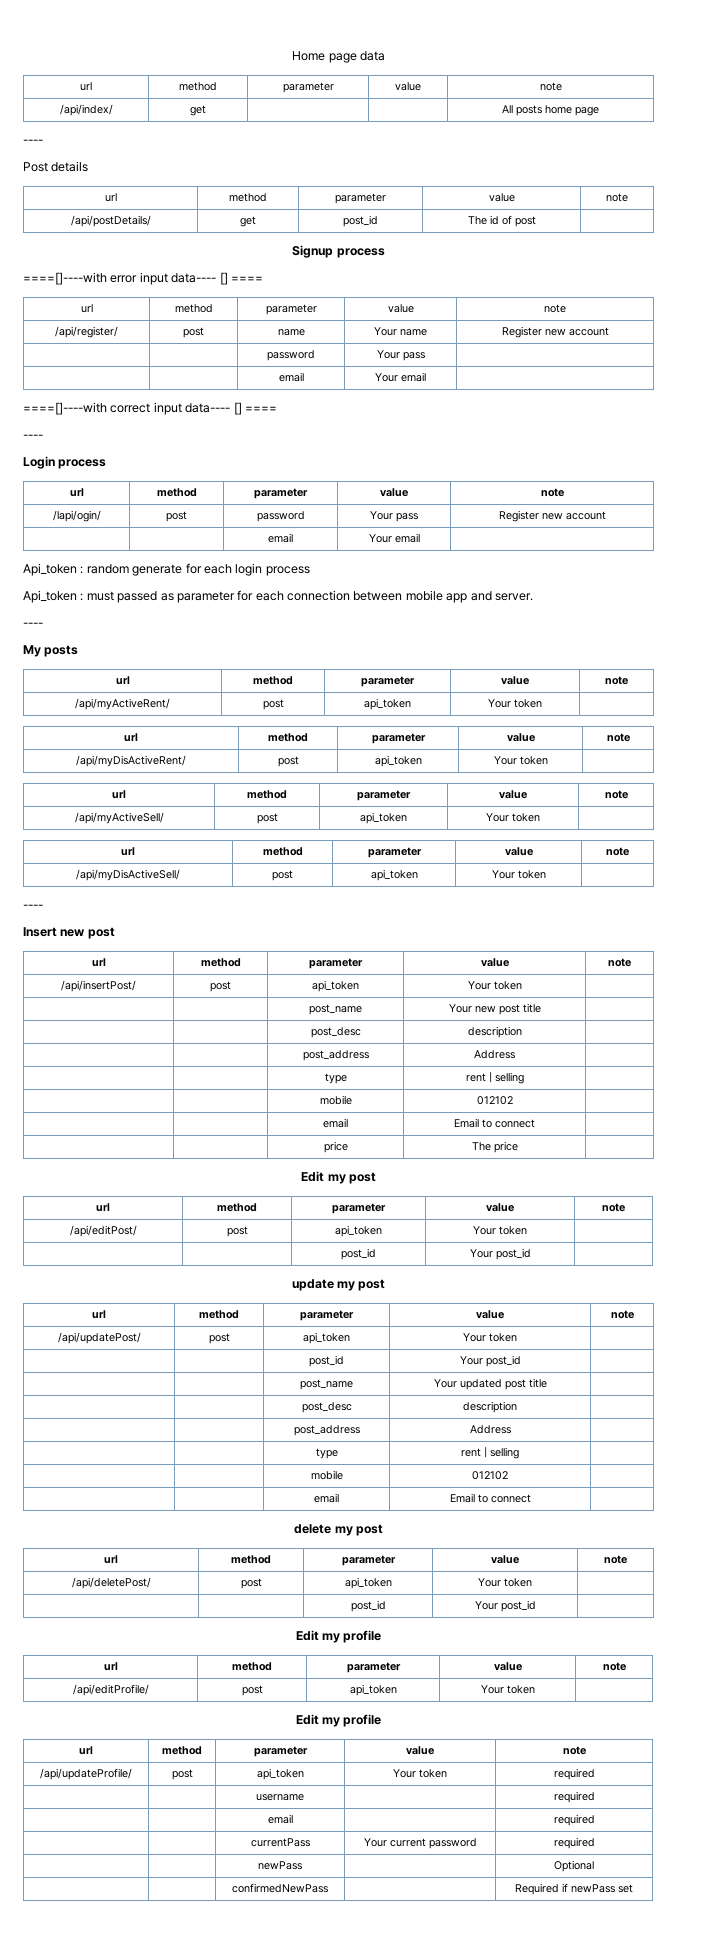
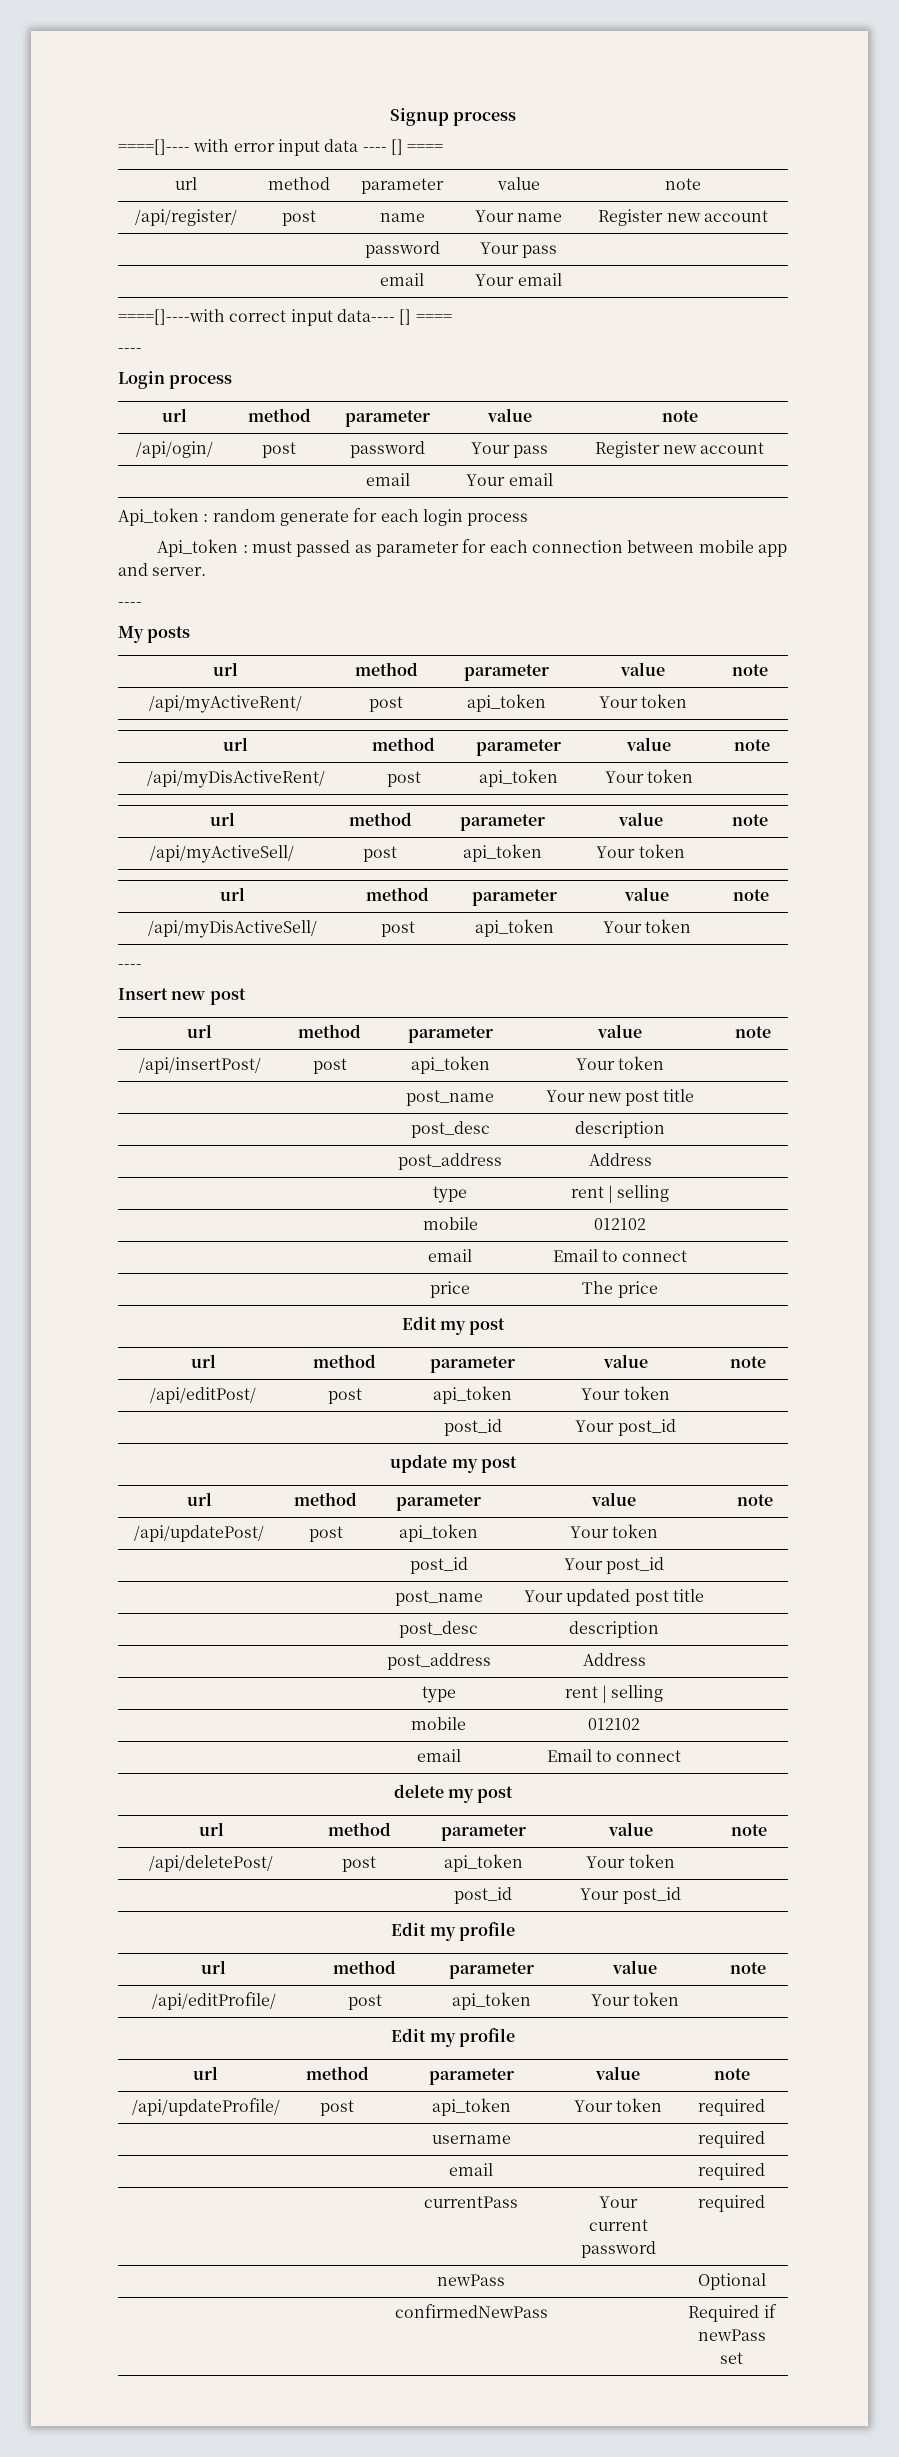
[292,51,385,63] [80,82,92,91] [179,82,217,91] [282,82,334,93] [395,82,421,91] [539,82,562,91] [59,104,113,116] [190,105,206,116] [502,105,599,116] [23,139,43,144] [23,161,89,172] [104,193,117,202] [229,193,267,202] [335,193,386,204] [488,193,515,202] [606,193,628,202] [70,215,151,227] [240,216,256,227] [343,215,378,227] [467,215,536,227] [292,245,385,258] [23,272,217,285] Home page data // url | method | parameter | value | note // /api/index/ | get | | | All posts home page // ---- // Post details // url | method | parameter | value | note // /api/postDetails/ | get | post_id | The id of post | // Signup process // ====[]----with error input data---- -> [389,108,517,126] [118,139,387,156] Signup process // ====[]---- with error input data ----
[52,510,101,522] /lapi/ogin/ -> [136,441,213,458] /api/ogin/

